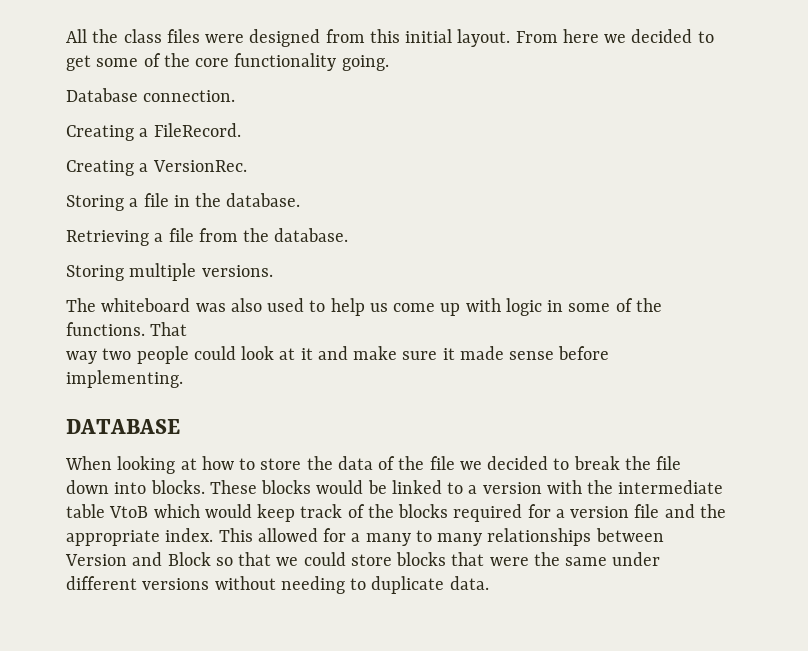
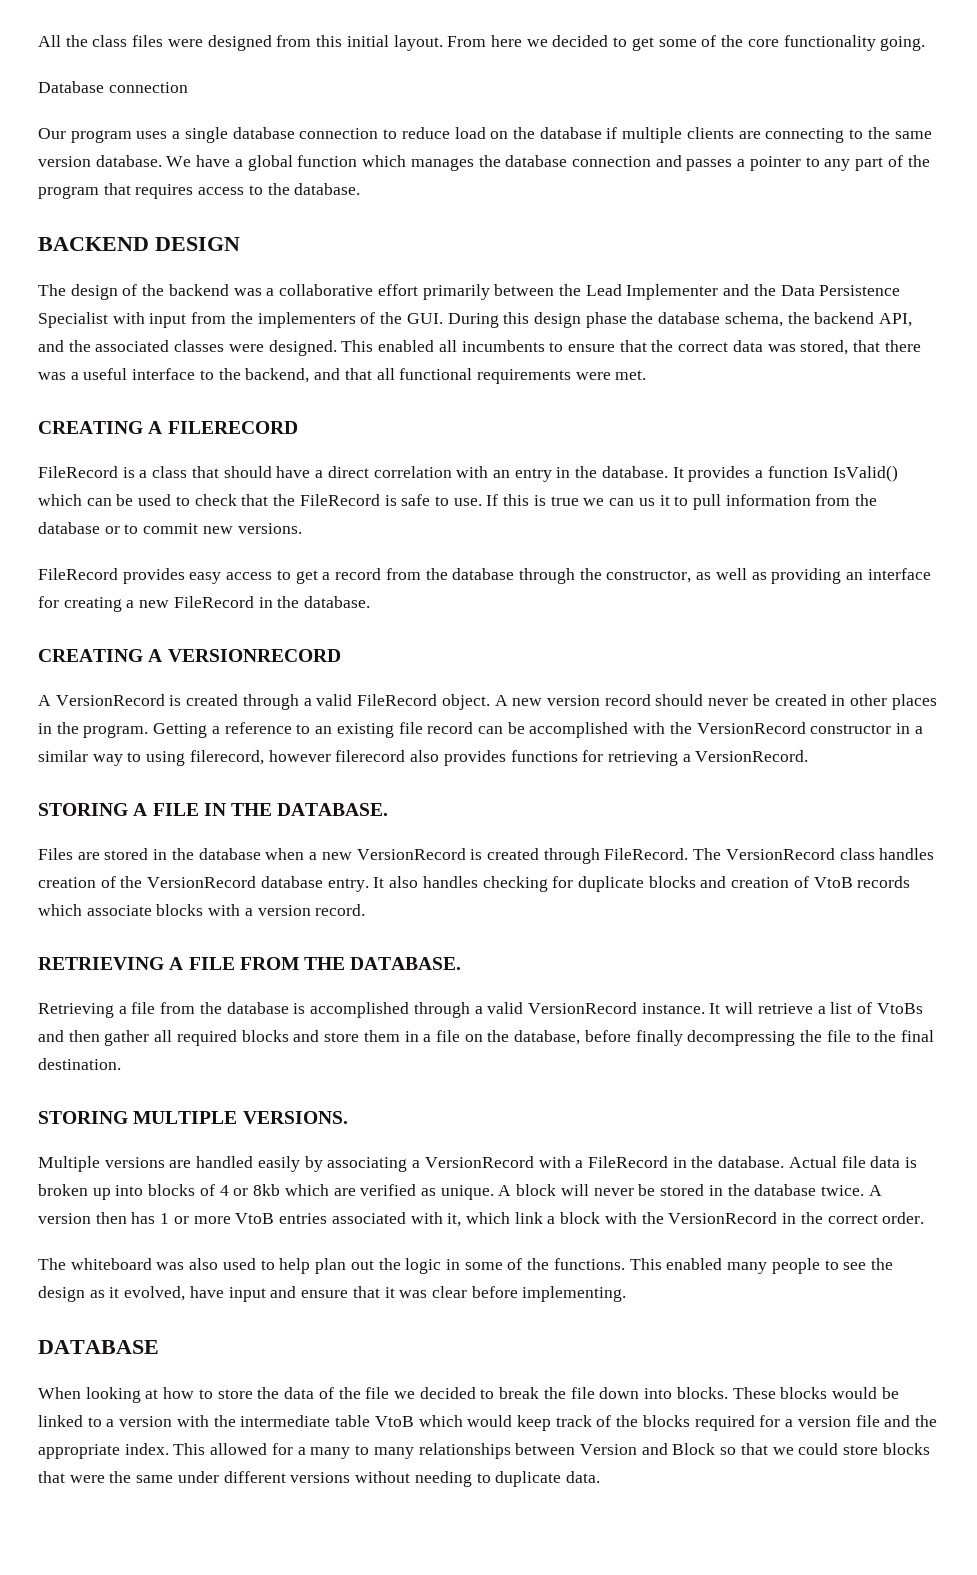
[143,90,236,102] [66,123,241,141] [66,160,247,176] [66,193,301,211] connection. // Creating a FileRecord. // Creating a VersionRec. // Storing a file in the database. -> [108,82,188,93] [38,127,932,143] [38,155,930,171] [38,183,361,199] [38,237,240,251] [38,284,901,300] [38,312,913,328] [38,340,921,356] [38,368,647,384] [38,421,298,434] [38,465,898,482] [38,494,878,510] [38,522,302,534] [38,568,931,584] [38,596,371,612] [38,649,341,662] [38,694,937,710] [38,722,923,738] [38,750,809,766] [38,803,389,816] [38,848,935,864] [38,876,911,892] [38,904,366,916] [38,957,462,970] connection // Our program uses a single database connection to reduce load on the database if multiple clients are connecting to the same version database. We have a global function which manages the database connection and passes a pointer to any part of the program that requires access to the database. // BACKEND DESIGN // The design of the backend was a collaborative effort primarily between the Lead Implementer and the Data Persistence Specialist with input from the implementers of the GUI. During this design phase the database schema, the backend API, and the associated classes were designed. This enabled all incumbents to ensure that the correct data was stored, that there was a useful interface to the backend, and that all functional requirements were met. // CREATING A FILERECORD // FileRecord is a class that should have a direct correlation with an entry in the database. It provides a function IsValid() which can be used to check that the FileRecord is safe to use. If this is true we can us it to pull information from the database or to commit new versions. // FileRecord provides easy access to get a record from the database through the constructor, as well as providing an interface for creating a new FileRecord in the database. // CREATING A VERSIONRECORD // A VersionRecord is created through a valid FileRecord object. A new version record should never be created in other places in the program. Getting a reference to an existing file record can be accomplished with the VersionRecord constructor in a similar way to using filerecord, however filerecord also provides functions for retrieving a VersionRecord. // STORING A FILE IN THE DATABASE. // Files are stored in the database when a new VersionRecord is created through FileRecord. The VersionRecord class handles creation of the VersionRecord database entry. It also handles checking for duplicate blocks and creation of VtoB records which associate blocks with a version record. // RETRIEVING A FILE FROM THE DATABASE.
[274,228,349,242] [66,263,273,281] database. // Storing multiple versions. -> [226,1002,923,1018] [38,1030,934,1046] [38,1058,121,1070] [38,1111,348,1124] [38,1156,918,1172] [38,1184,882,1200] [38,1212,925,1227] database is accomplished through a valid VersionRecord instance. It will retrieve a list of VtoBs and then gather all required blocks and store them in a file on the database, before finally decompressing the file to the final destination. // STORING MULTIPLE VERSIONS. // Multiple versions are handled easily by associating a VersionRecord with a FileRecord in the database. Actual file data is broken up into blocks of 4 or 8kb which are verified as unique. A block will never be stored in the database twice. A version then has 1 or more VtoB entries associated with it, which link a block with the VersionRecord in the correct order.
[369,298,501,316] us come up with -> [315,1258,401,1274] plan out the
[150,322,188,336] [66,346,555,364] That // way two people could look at it and make sure it made sense -> [629,1258,893,1274] [38,1286,467,1302] This enabled many people to see the design as it evolved, have input and ensure that it was clear

